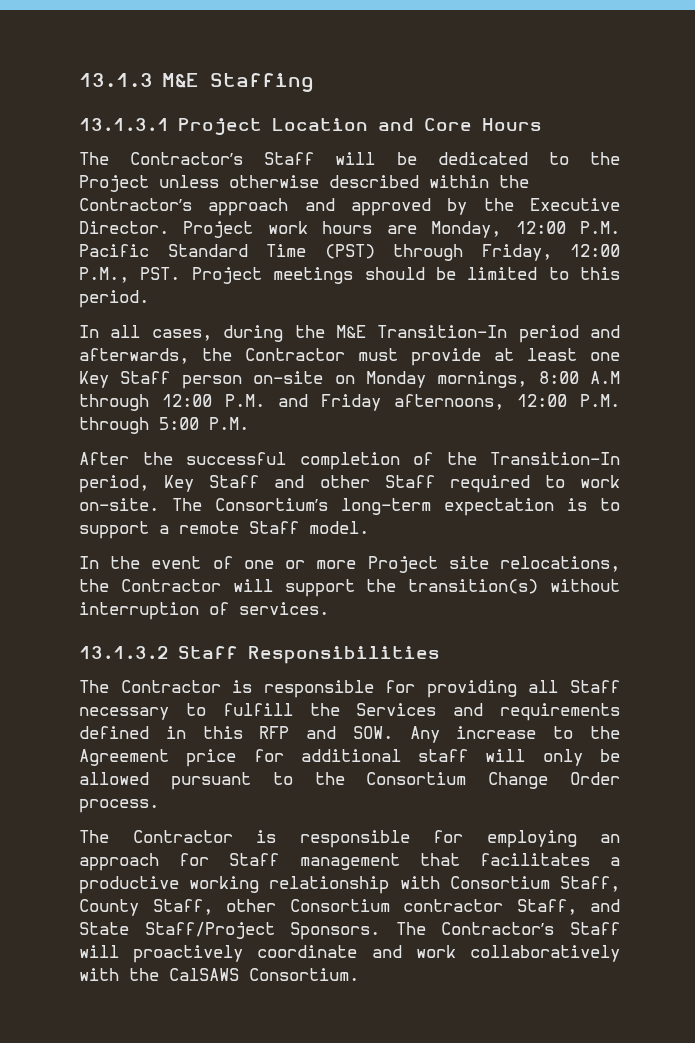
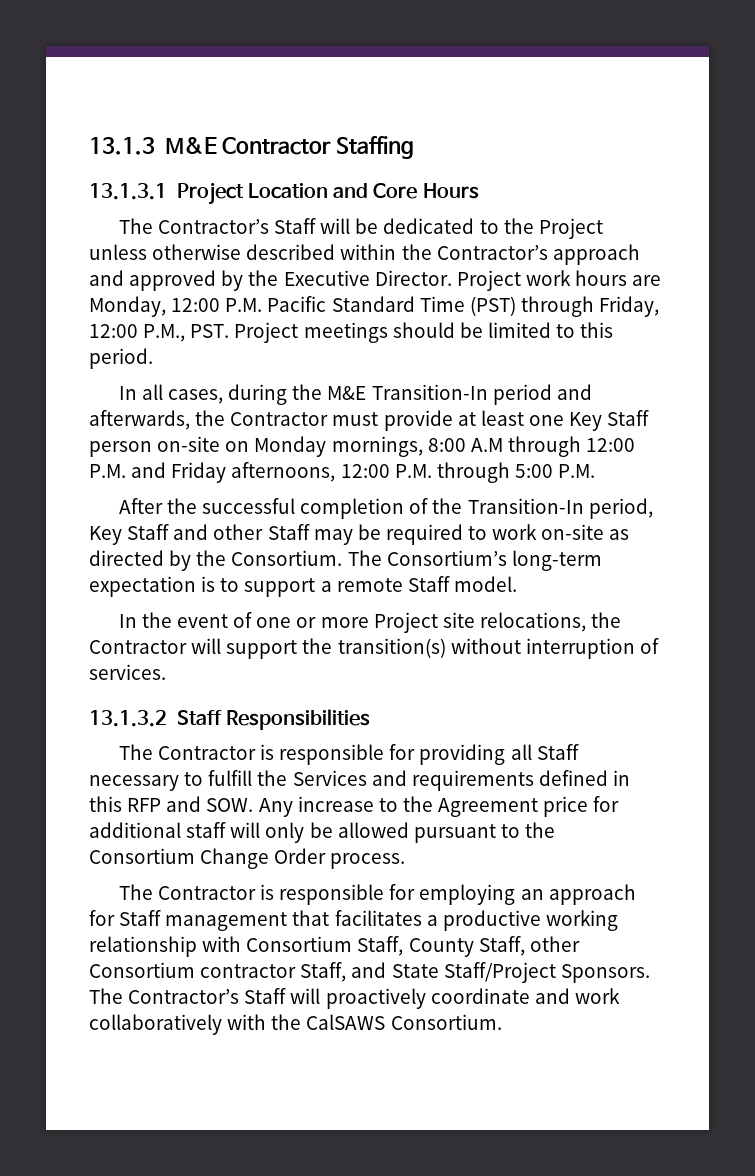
(199, 80) none -> [222,137,332,155] Contractor
(435, 481) none -> [313,524,381,545] may be
[79,498,159,511] on-site. -> [541,524,630,540] [89,550,343,571] on-site as directed by the Consortium.

